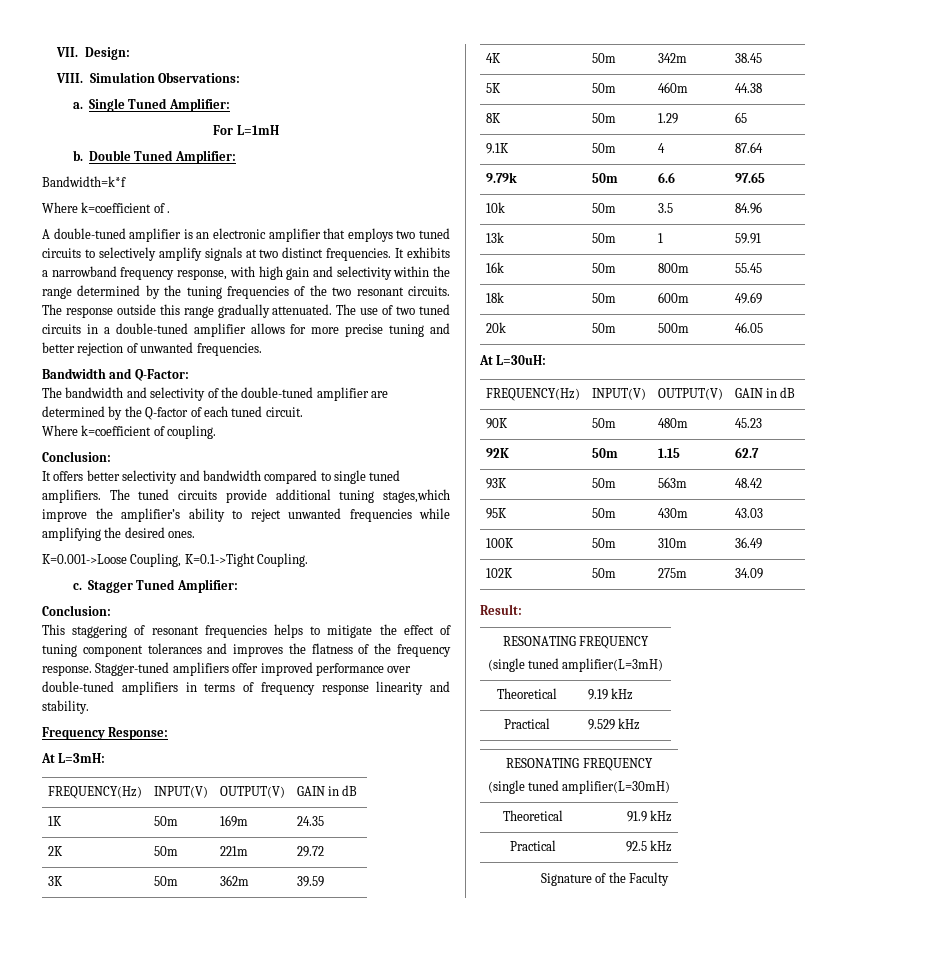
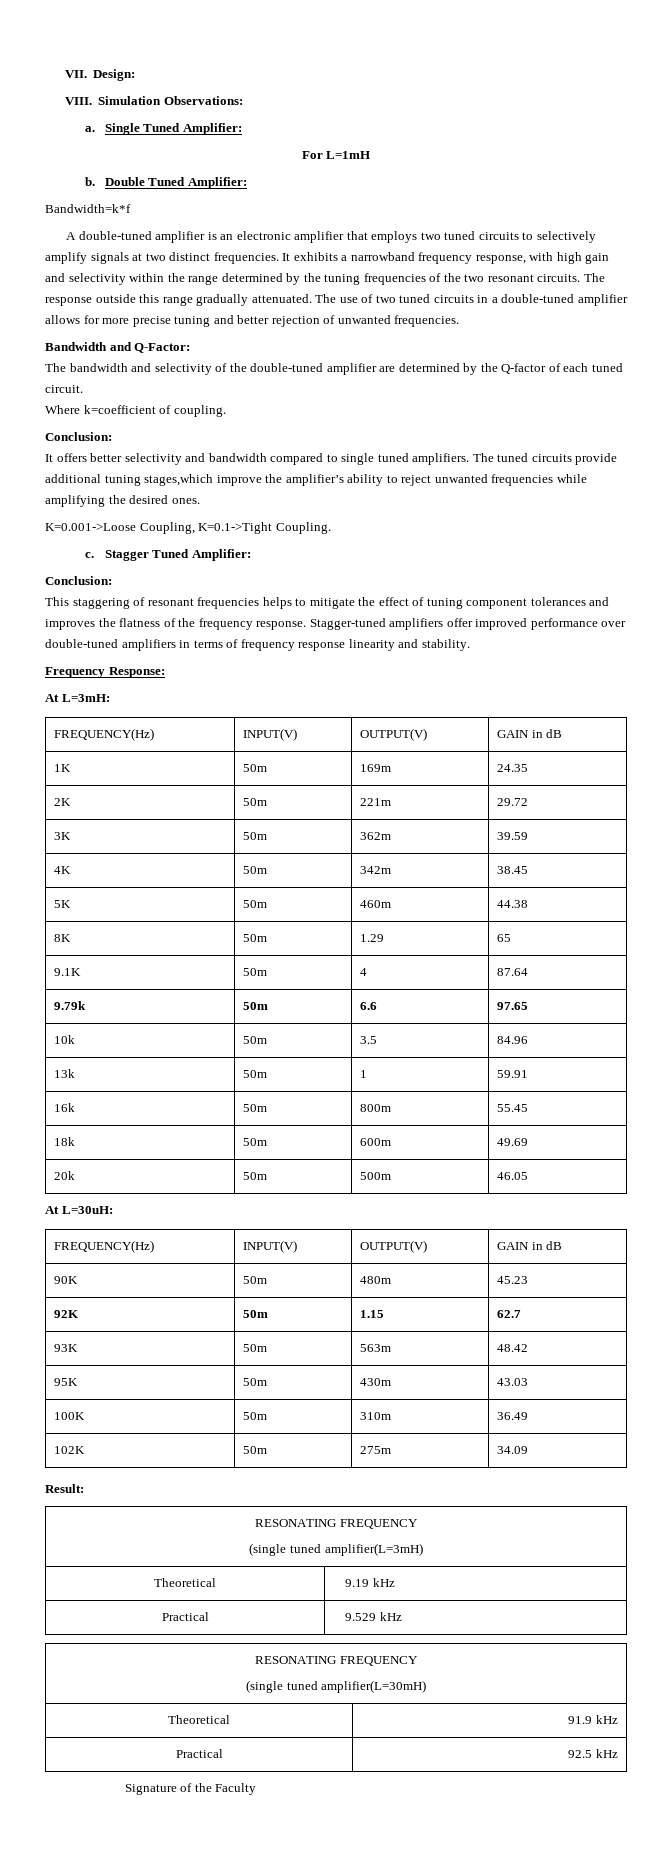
[42,202,171,213] // Where k=coefficient of . -> (131, 208) none

